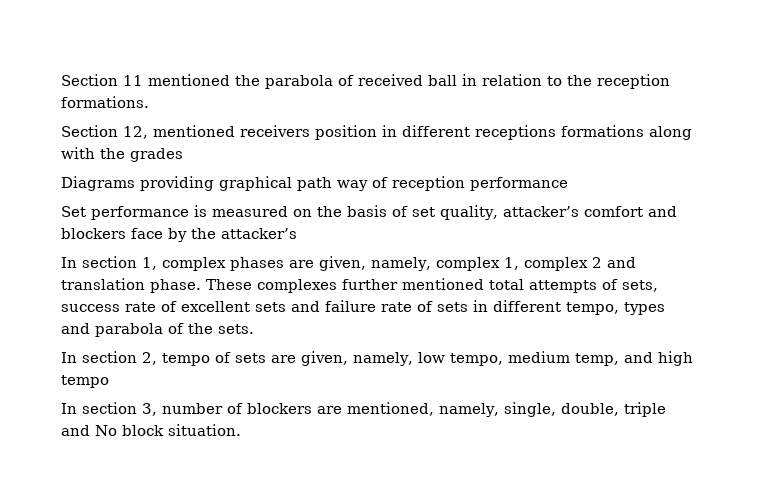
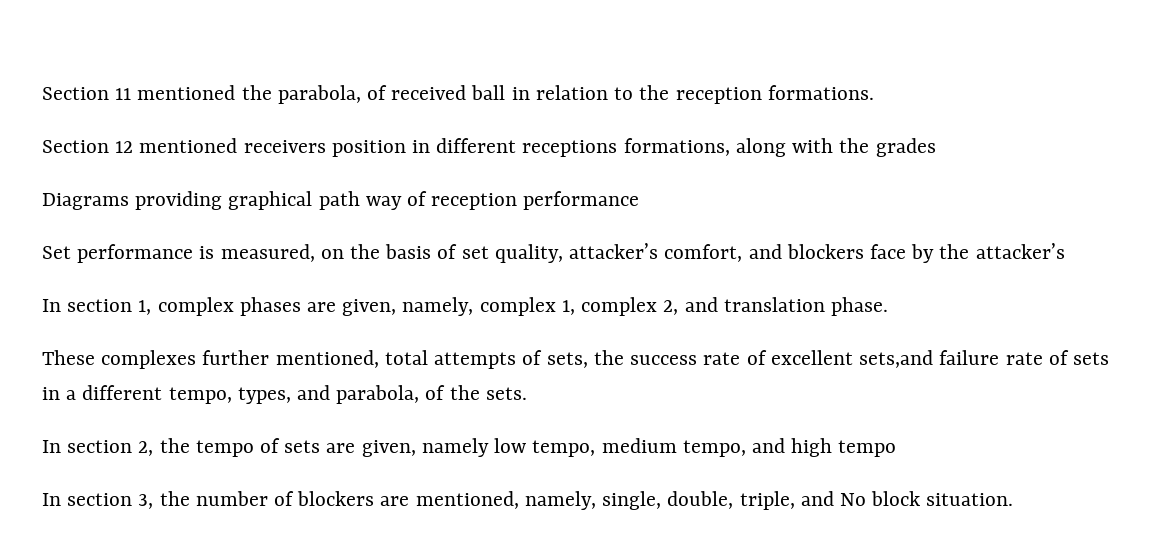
[265,75,333,89] parabola -> [277,85,361,104] parabola,
[123,126,148,139] 12, -> [115,141,134,153] 12
[561,125,644,137] formations -> [623,138,730,156] formations,
[212,206,288,217] measured -> [220,244,315,262] measured,
[583,206,643,217] comfort -> [664,244,743,262] comfort,
[591,257,602,268] 2 -> [663,300,679,315] 2,
(201, 286) none -> (888, 306) //
[402,278,484,290] mentioned -> [275,350,379,368] mentioned,
(658, 286) none -> [593,350,624,365] the
[255,301,320,312] sets and -> [859,350,934,368] sets,and
(488, 306) none -> [66,390,77,400] a
[624,302,665,315] [61,323,163,337] types and parabola -> [237,385,420,404] types, and parabola,
(157, 358) none -> [159,438,190,453] the
[353,352,413,366] namely, -> [421,438,489,457] namely
[574,353,619,366] temp, -> [682,440,746,457] tempo,
(157, 409) none -> [159,491,190,506] the
[623,402,666,417] triple -> [739,491,795,510] triple,

